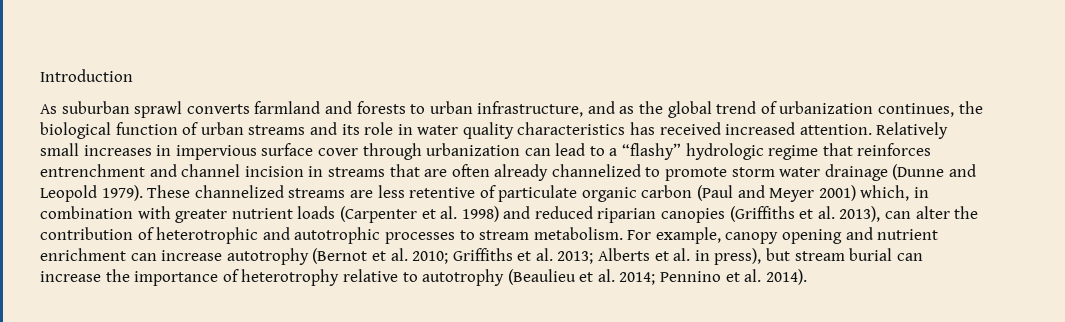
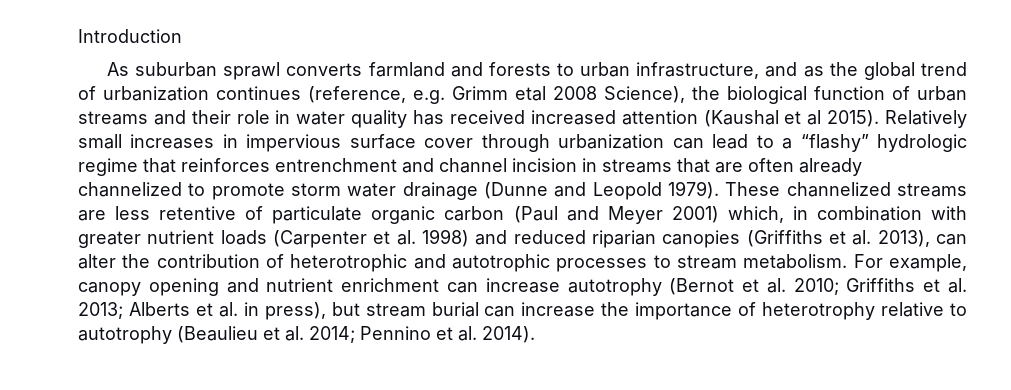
[878,103,955,117] continues, -> [216,86,685,104] continues (reference, e.g. Grimm etal 2008 Science),
[341,124,360,135] its -> [191,110,231,124] their
[517,122,626,135] characteristics -> (408, 119) none
[799,124,872,135] attention. -> [621,110,880,127] attention (Kaushal et al 2015).

